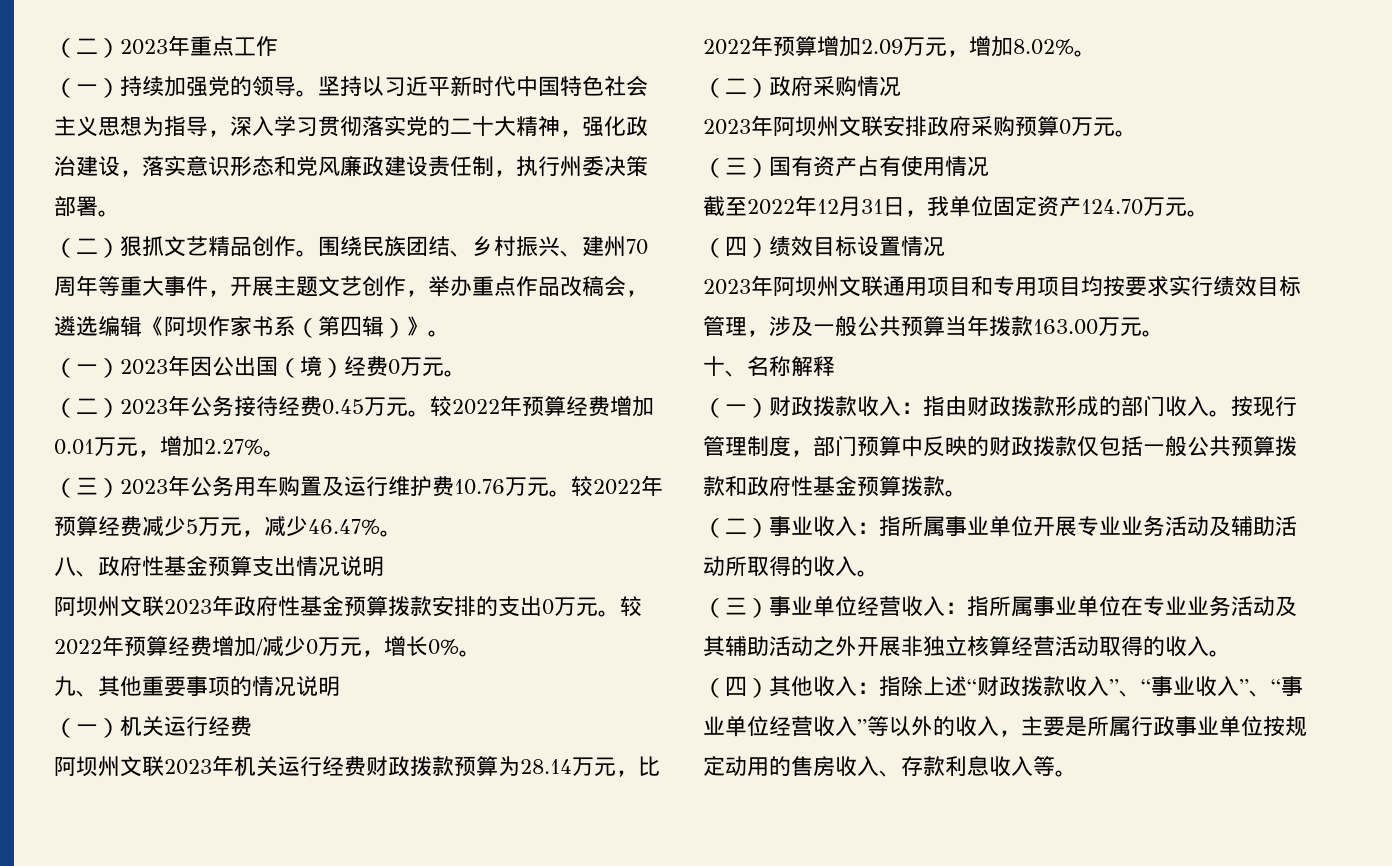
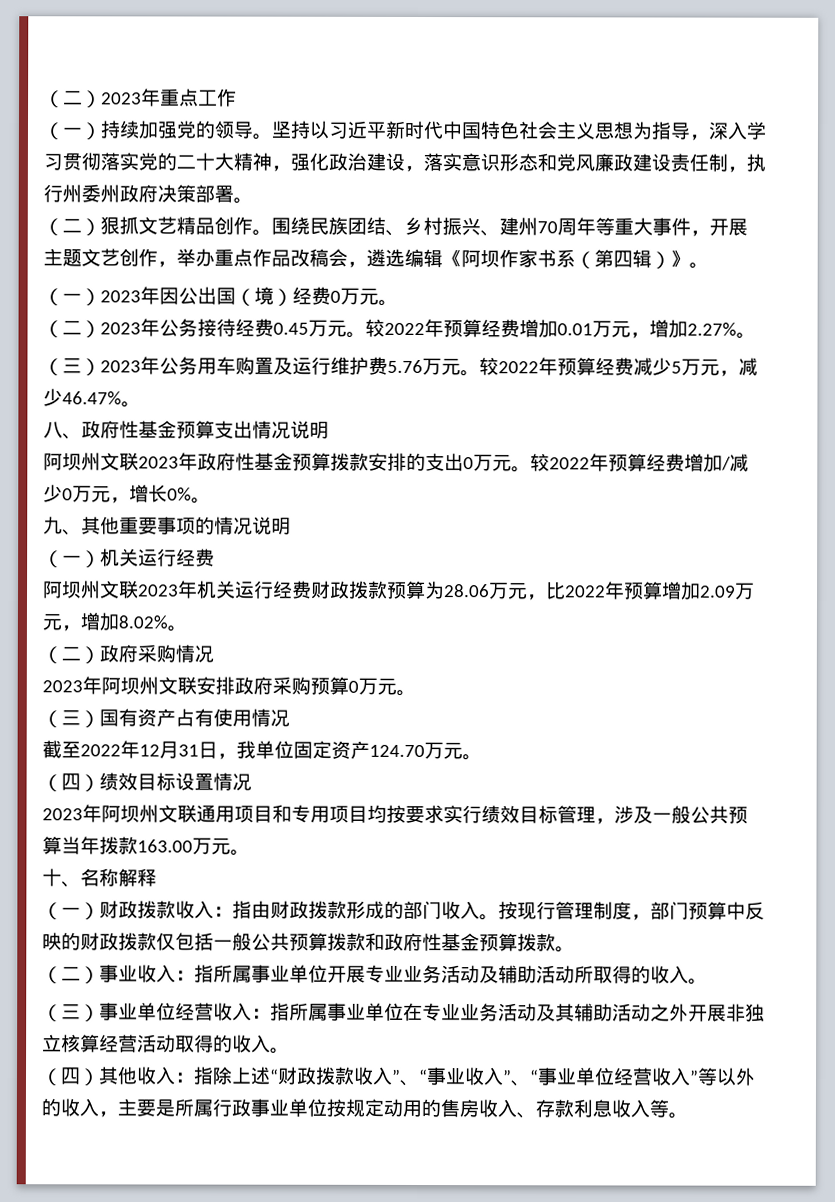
(604, 166) none -> [100,184,158,203] 州政府
[454,479,505,495] 10.76 -> [387,359,423,374] 5.76
[520,759,572,774] 28.14 -> [444,584,490,598] 28.06

